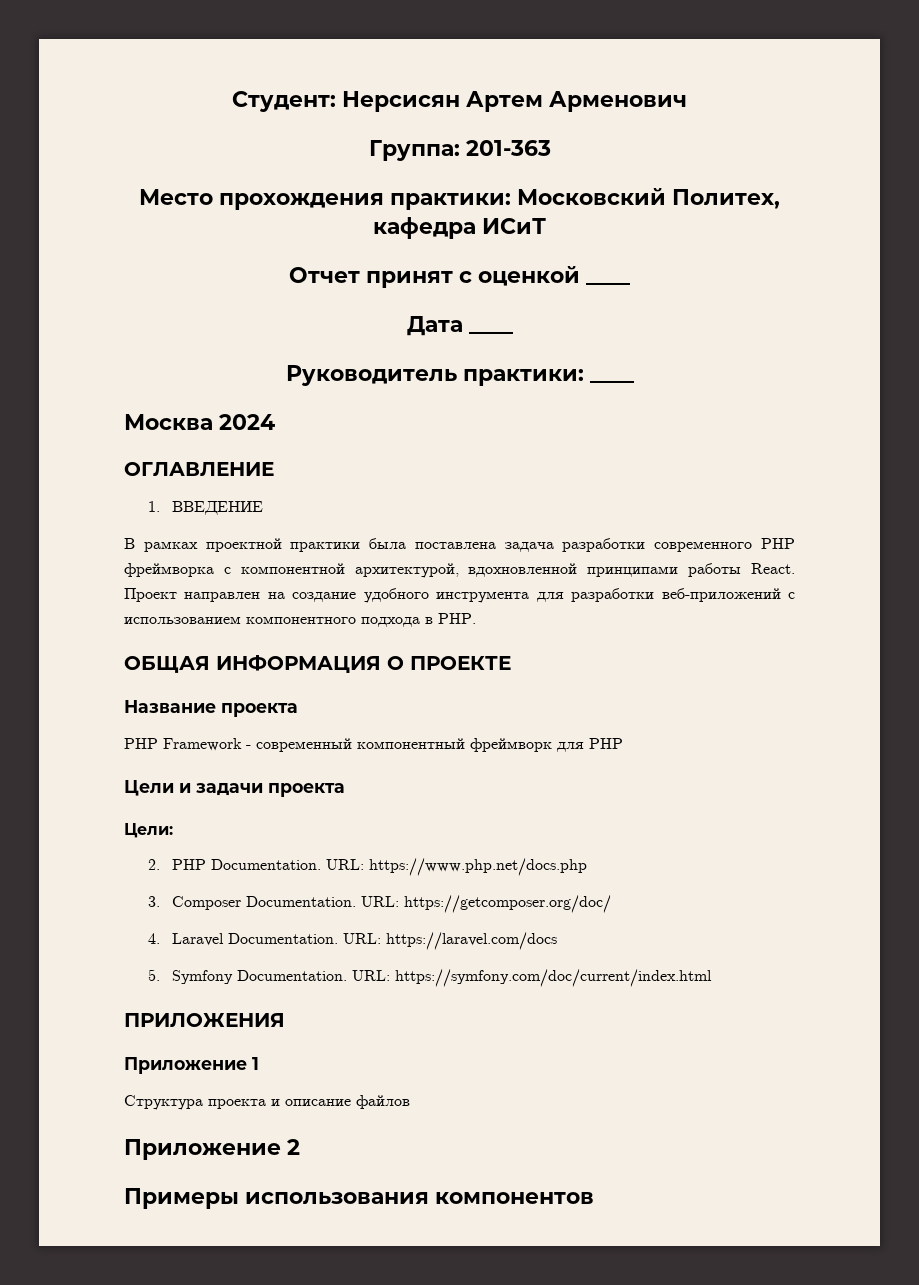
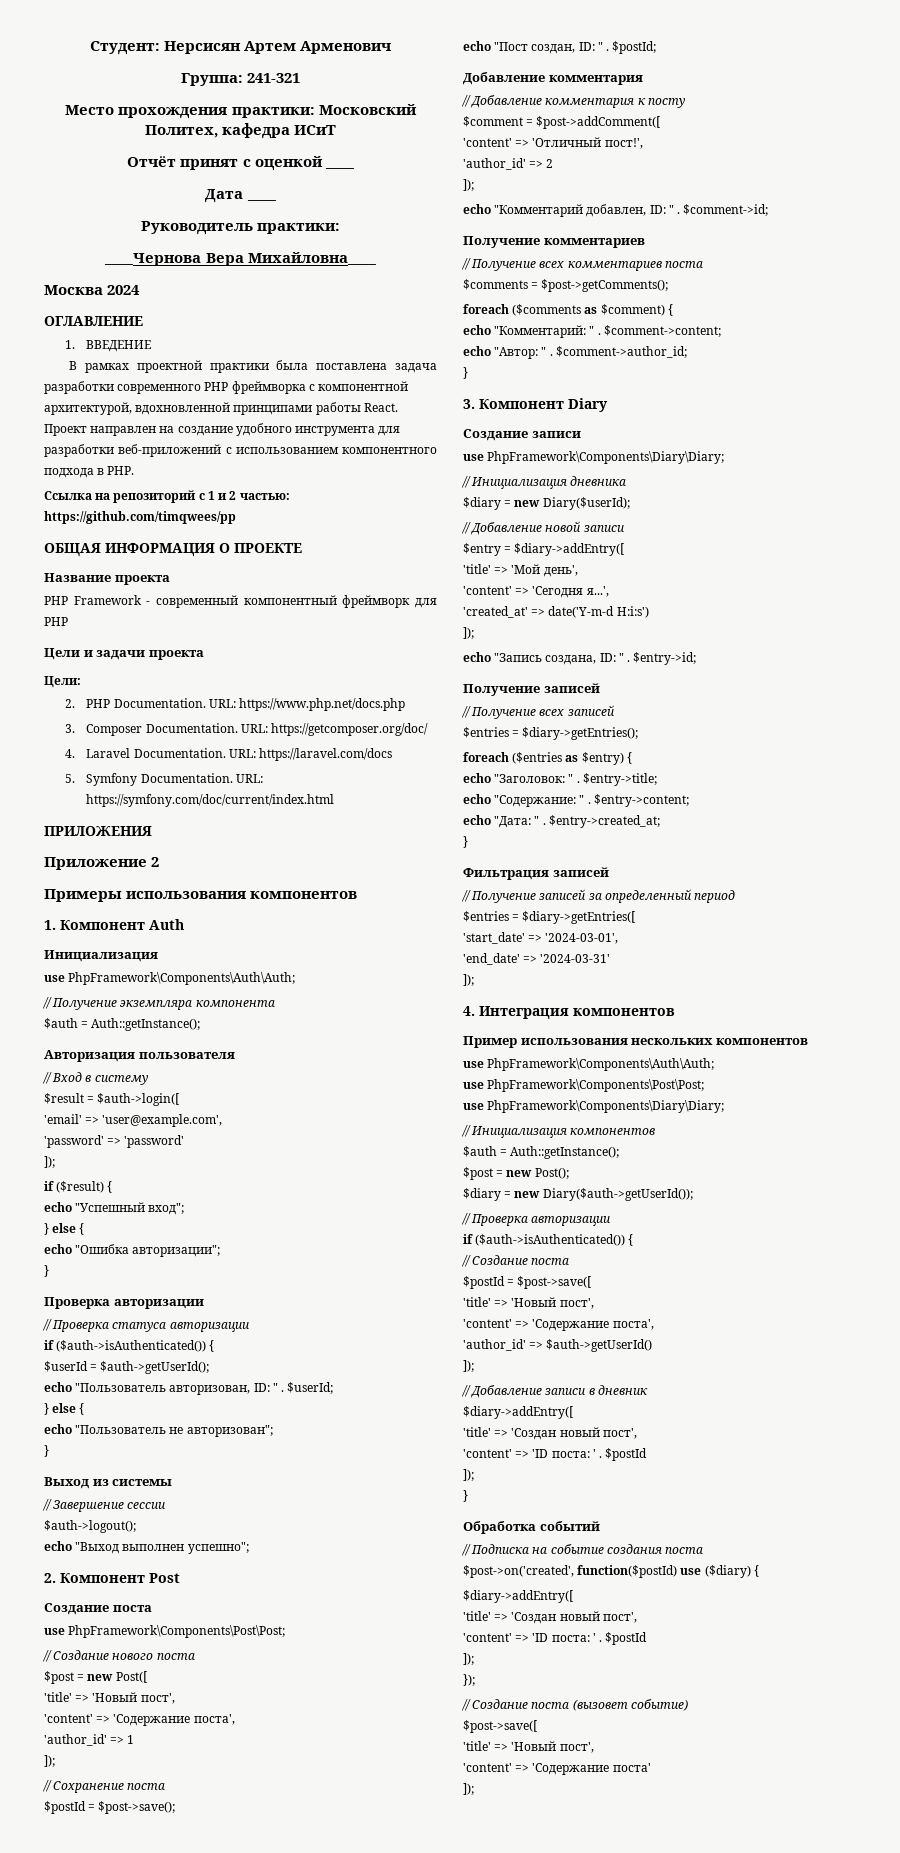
[465,140,551,156] 201-363 -> [247,73,301,83] 241-321
[289,267,360,283] Отчет -> [127,156,177,167] Отчёт
[589,381,634,383] ____ -> [104,252,376,266] // ____Чернова Вера Михайловна____
(476, 618) none -> [44,490,290,503] [44,511,236,524] // Ссылка на репозиторий с 1 и 2 частью: https://github.com/timqwees/pp
[124,1057,259,1074] [124,1095,410,1110] // Приложение 1 // Структура проекта и описание файлов -> (152, 831) none
(594, 1198) none -> [44,919,184,930] [44,950,158,962] [44,972,296,985] [42,997,275,1010] [44,1018,201,1031] [44,1050,235,1062] [42,1072,148,1085] [44,1093,180,1106] [44,1114,223,1127] [44,1135,185,1148] [44,1156,55,1168] [44,1181,113,1193] [44,1202,185,1215] [44,1223,85,1235] [44,1244,221,1257] [44,1265,49,1277] [44,1297,204,1309] [42,1319,249,1332] [44,1340,215,1352] [44,1361,210,1374] [44,1382,334,1395] [44,1403,85,1415] [44,1424,273,1437] [44,1445,49,1457] [44,1477,173,1489] [42,1499,166,1512] [44,1520,136,1533] [44,1541,249,1554] [44,1573,180,1583] [44,1603,152,1615] [44,1625,286,1638] [42,1650,195,1662] [44,1671,147,1684] [44,1692,175,1704] [44,1714,235,1726] [44,1734,135,1746] [44,1755,55,1767] [42,1780,166,1793] [44,1801,176,1814] [463,41,657,54] [463,72,643,85] [461,95,685,108] [463,116,661,129] [463,137,643,149] [463,158,554,170] [463,179,474,191] [463,204,769,217] [463,236,645,248] [461,258,703,271] [463,279,669,292] [463,304,673,316] [463,325,721,338] [463,346,687,359] [463,367,468,379] [463,398,608,412] [463,429,581,441] [463,451,725,464] [461,476,627,489] [463,497,630,510] [461,521,624,535] [463,543,625,556] [463,564,578,577] [463,586,609,598] [463,606,649,618] [463,627,474,639] [463,652,697,665] [463,683,600,696] [461,705,614,719] [463,727,639,740] [463,752,632,765] [463,773,657,786] [463,794,689,807] [463,815,660,828] [463,836,468,848] [463,867,609,880] [461,889,736,903] [463,911,636,924] [463,932,619,944] [463,953,611,965] [463,974,474,986] [463,1006,675,1020] [463,1036,808,1048] [463,1058,715,1071] [463,1079,705,1092] [463,1100,725,1113] [461,1125,656,1138] [463,1146,620,1159] [463,1167,569,1180] [463,1188,693,1201] [461,1213,611,1226] [463,1234,634,1246] [461,1255,570,1267] [463,1276,592,1289] [463,1297,594,1309] [463,1319,654,1331] [463,1339,653,1352] [463,1360,474,1372] [461,1385,648,1398] [463,1406,573,1419] [463,1427,637,1440] [463,1448,648,1461] [463,1469,474,1481] [463,1490,468,1502] [463,1521,600,1534] [461,1544,704,1556] [463,1565,759,1578] [463,1590,573,1603] [463,1611,637,1624] [463,1632,648,1645] [463,1653,474,1665] [463,1674,475,1686] [461,1699,688,1711] [463,1720,537,1733] [463,1741,594,1753] [463,1763,651,1775] [463,1783,474,1795] // 1. Компонент Auth // Инициализация // use PhpFramework\Components\Auth\Auth; // // Получение экземпляра компонента // $auth = Auth::getInstance(); // Авторизация пользователя // // Вход в систему // $result = $auth->login([ // 'email' => 'user@example.com', // 'password' => 'password' // ]); // if ($result) { // echo "Успешный вход"; // } else { // echo "Ошибка авторизации"; // } // Проверка авторизации // // Проверка статуса авторизации // if ($auth->isAuthenticated()) { // $userId = $auth->getUserId(); // echo "Пользователь авторизован, ID: " . $userId; // } else { // echo "Пользователь не авторизован"; // } // Выход из системы // // Завершение сессии // $auth->logout(); // echo "Выход выполнен успешно"; // 2. Компонент Post // Создание поста // use PhpFramework\Components\Post\Post; // // Создание нового поста // $post = new Post([ // 'title' => 'Новый пост', // 'content' => 'Содержание поста', // 'author_id' => 1 // ]); // // Сохранение поста // $postId = $post->save(); // echo "Пост создан, ID: " . $postId; // Добавление комментария // // Добавление комментария к посту // $comment = $post->addComment([ // 'content' => 'Отличный пост!', // 'author_id' => 2 // ]); // echo "Комментарий добавлен, ID: " . $comment->id; // Получение комментариев // // Получение всех комментариев поста // $comments = $post->getComments(); // foreach ($comments as $comment) { // echo "Комментарий: " . $comment->content; // echo "Автор: " . $comment->author_id; // } // 3. Компонент Diary // Создание записи // use PhpFramework\Components\Diary\Diary; // // Инициализация дневника // $diary = new Diary($userId); // // Добавление новой записи // $entry = $diary->addEntry([ // 'title' => 'Мой день', // 'content' => 'Сегодня я...', // 'created_at' => date('Y-m-d H:i:s') // ]); // echo "Запись создана, ID: " . $entry->id; // Получение записей // // Получение всех записей // $entries = $diary->getEntries(); // foreach ($entries as $entry) { // echo "Заголовок: " . $entry->title; // echo "Содержание: " . $entry->content; // echo "Дата: " . $entry->created_at; // } // Фильтрация записей // // Получение записей за определенный период // $entries = $diary->getEntries([ // 'start_date' => '2024-03-01', // 'end_date' => '2024-03-31' // ]); // 4. Интеграция компонентов // Пример использования нескольких компонентов // use PhpFramework\Components\Auth\Auth; // use PhpFramework\Components\Post\Post; // use PhpFramework\Components\Diary\Diary; // // Инициализация компонентов // $auth = Auth::getInstance(); // $post = new Post(); // $diary = new Diary($auth->getUserId()); // // Проверка авторизации // if ($auth->isAuthenticated()) { // // Создание поста // $postId = $post->save([ // 'title' => 'Новый пост', // 'content' => 'Содержание поста', // 'author_id' => $auth->getUserId() // ]); // // Добавление записи в дневник // $diary->addEntry([ // 'title' => 'Создан новый пост', // 'content' => 'ID поста: ' . $postId // ]); // } // Обработка событий // // Подписка на событие создания поста // $post->on('created', function($postId) use ($diary) { // $diary->addEntry([ // 'title' => 'Создан новый пост', // 'content' => 'ID поста: ' . $postId // ]); // }); // // Создание поста (вызовет событие) // $post->save([ // 'title' => 'Новый пост', // 'content' => 'Содержание поста' // ]);

